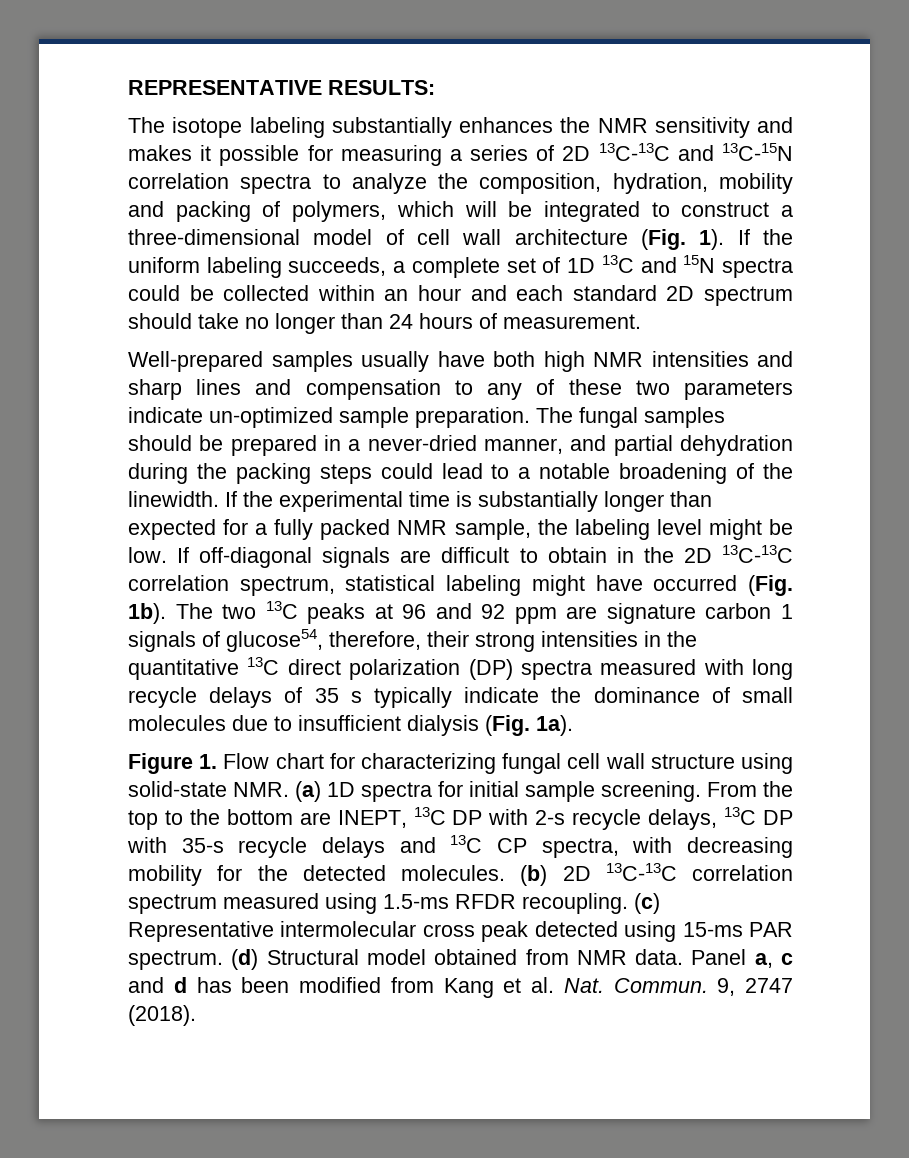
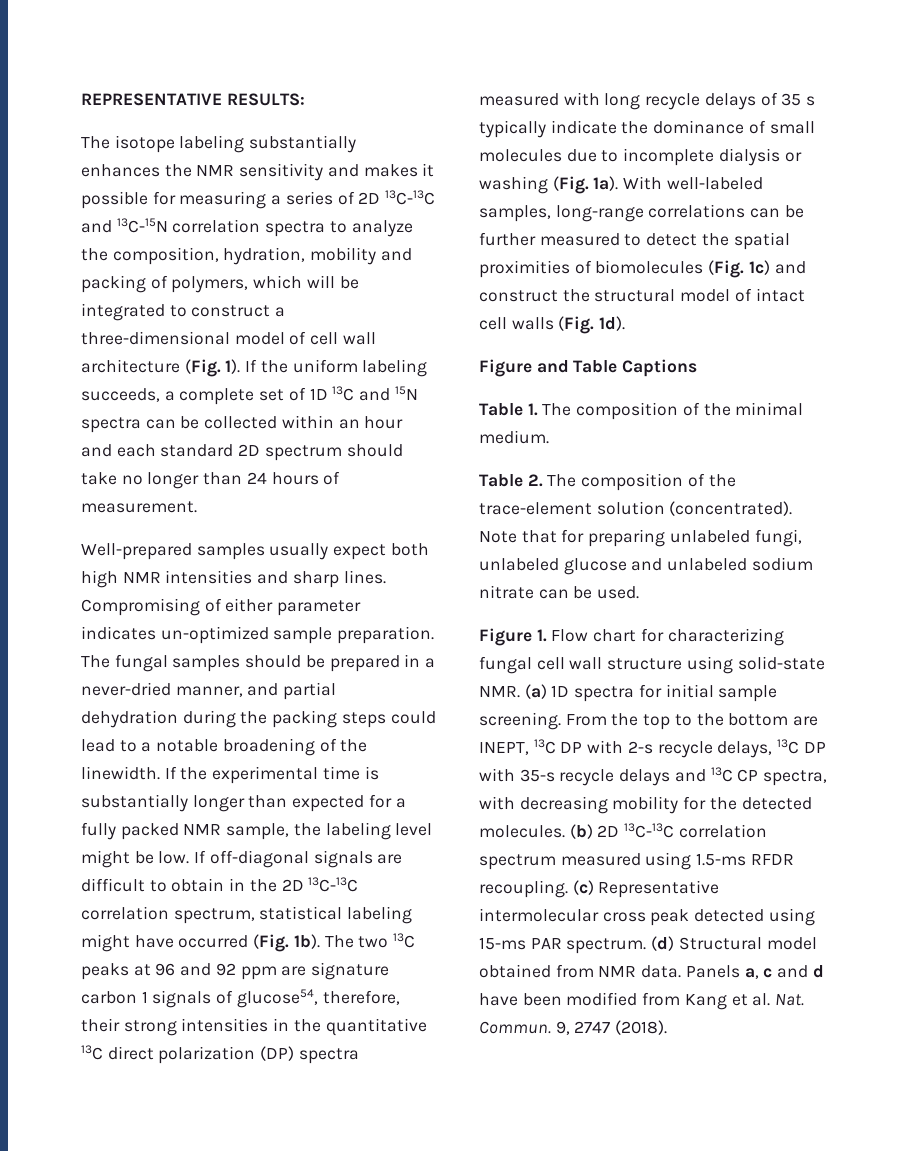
[128,285,180,301] could -> [145,419,176,429] can
[437,351,485,367] have -> [333,544,387,560] expect
[196,379,793,400] [128,407,203,423] lines and compensation to any of these two parameters indicate -> [343,570,386,584] [81,598,362,616] [81,626,156,640] lines. Compromising of either parameter indicates
[298,715,573,736] insufficient dialysis (Fig. 1a). -> [623,148,802,166] [479,176,763,194] [479,204,804,222] [479,232,790,250] [479,260,806,278] [479,288,805,302] [479,316,626,334] [479,359,698,377] [479,402,804,420] [479,430,549,444] [479,473,736,491] [479,501,793,516] [479,529,802,547] [479,557,813,575] [479,585,640,599] incomplete dialysis or washing (Fig. 1a). With well-labeled samples, long-range correlations can be further measured to detect the spatial proximities of biomolecules (Fig. 1c) and construct the structural model of intact cell walls (Fig. 1d). // Figure and Table Captions // Table 1. The composition of the minimal medium. // Table 2. The composition of the trace-element solution (concentrated). Note that for preparing unlabeled fungi, unlabeled glucose and unlabeled sodium nitrate can be used.
[691,949,747,965] Panel -> [685,965,740,978] Panels
[196,977,232,993] has -> [479,993,518,1006] have

